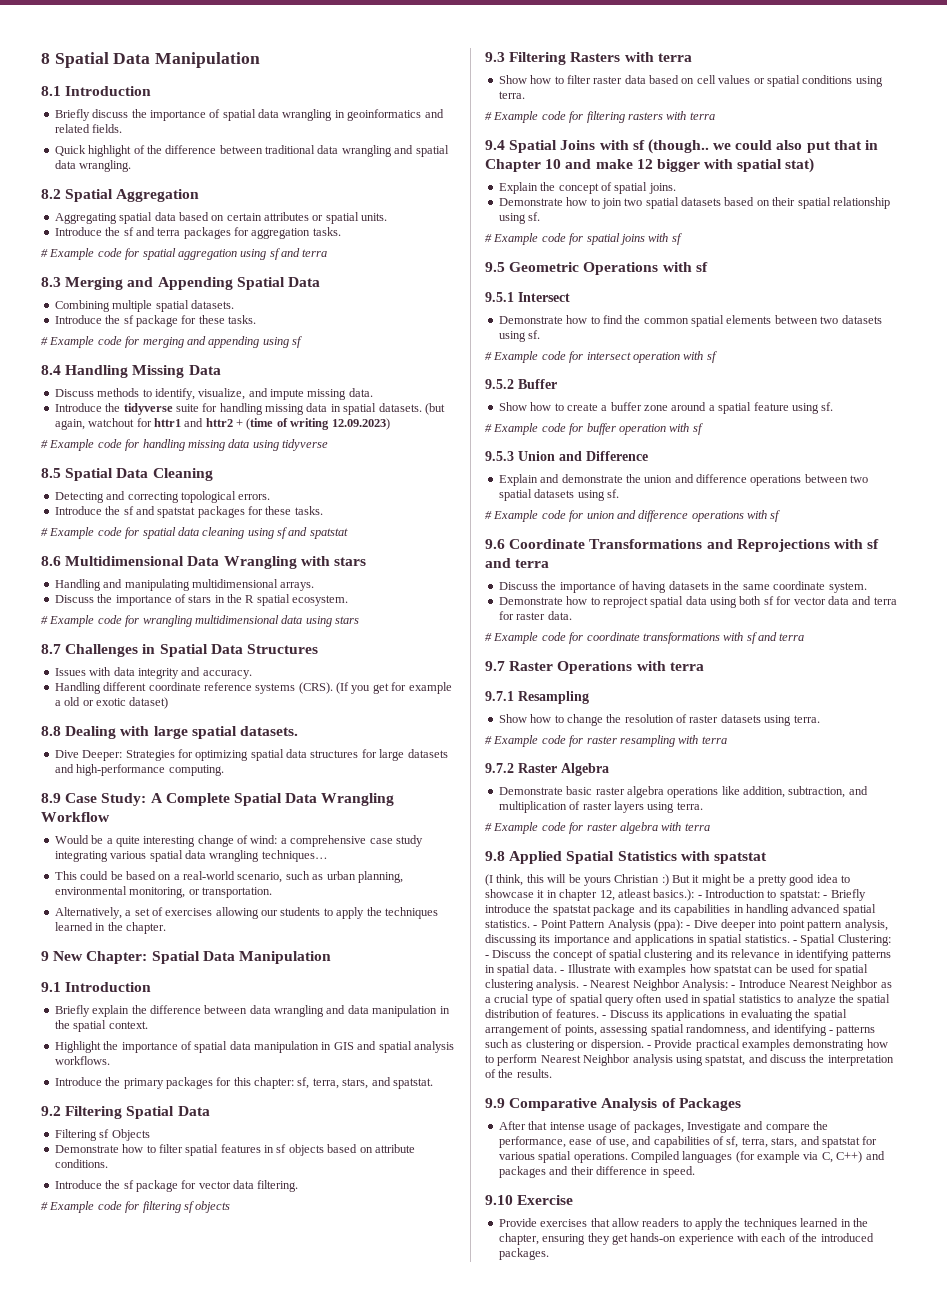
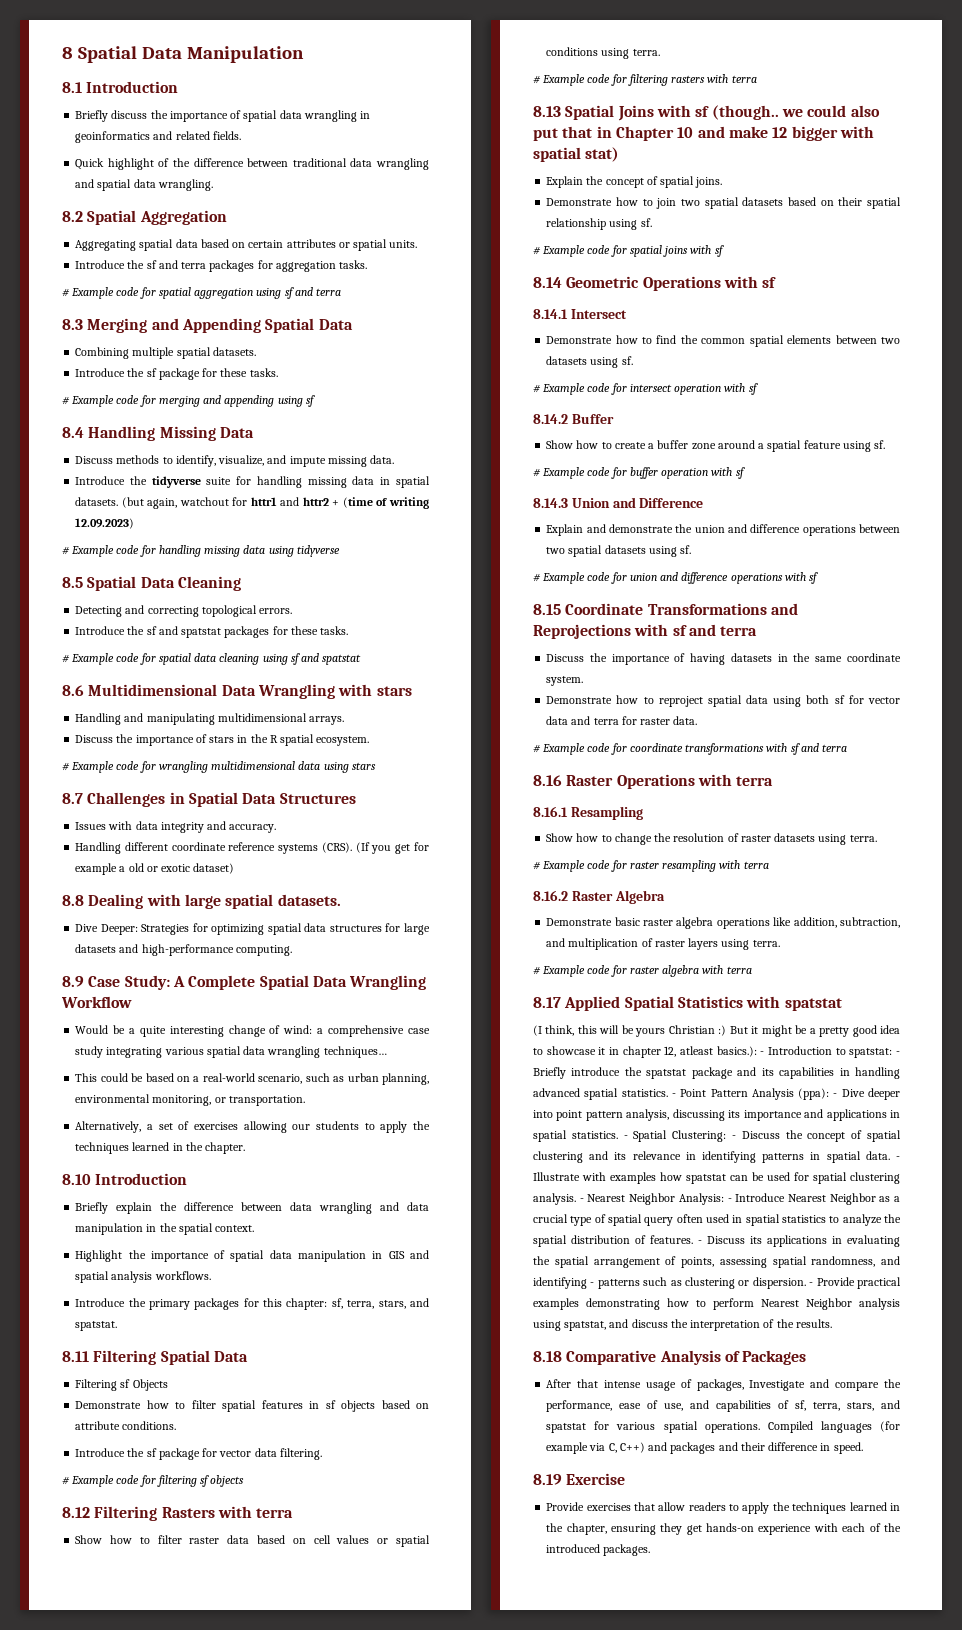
[41,951,331,964] [41,982,61,992] 9 New Chapter: Spatial Data Manipulation // 9.1 -> [62,1174,91,1185] 8.10
[41,1106,61,1116] 9.2 -> [62,1351,89,1362] 8.11
[485,52,505,62] 9.3 -> [62,1507,90,1518] 8.12
[485,140,505,150] 9.4 -> [533,106,561,117] 8.13
[485,262,505,272] 9.5 -> [533,277,562,288] 8.14
[485,292,514,302] 9.5.1 -> [533,309,568,319] 8.14.1
[485,379,514,389] 9.5.2 -> [533,414,568,424] 8.14.2
[485,451,514,461] 9.5.3 -> [533,498,568,508] 8.14.3
[485,539,505,549] 9.6 -> [533,604,561,615] 8.15
[485,661,505,671] 9.7 -> [533,775,562,786] 8.16
[485,691,514,701] 9.7.1 -> [533,806,568,817] 8.16.1
[485,763,514,773] 9.7.2 -> [533,890,568,901] 8.16.2
[485,851,505,861] 9.8 -> [533,997,561,1008] 8.17
[485,1098,505,1108] 9.9 -> [533,1351,562,1362] 8.18
[485,1195,513,1205] 9.10 -> [533,1474,562,1485] 8.19

